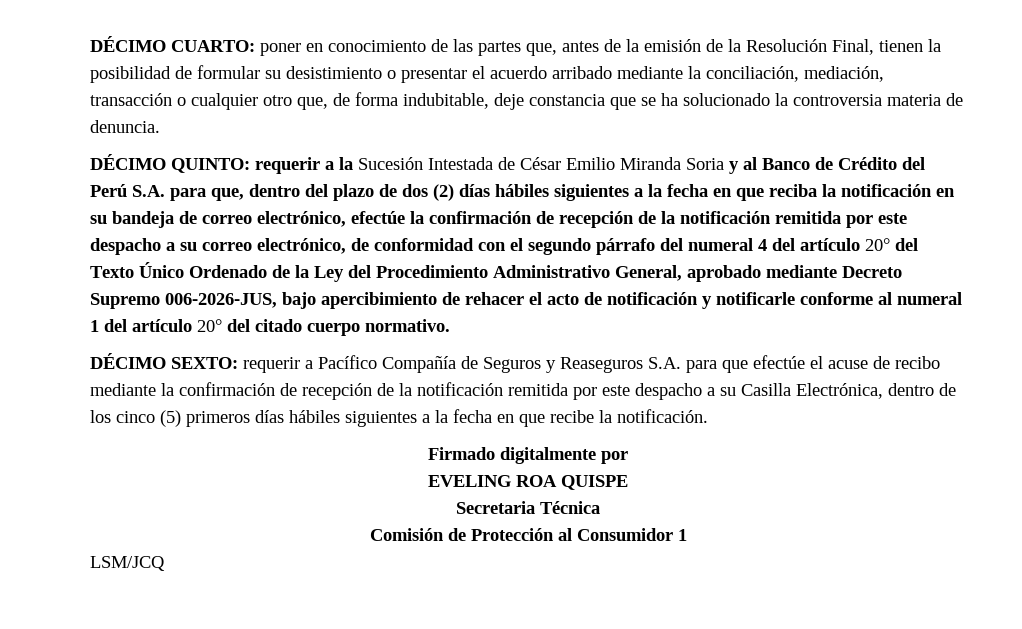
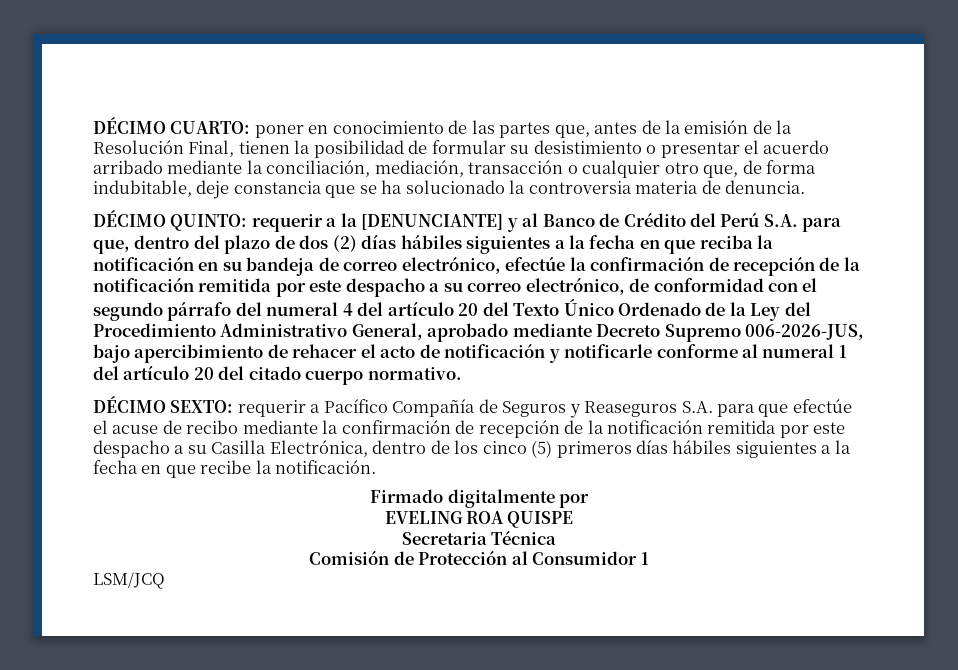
[358,157,724,170] Sucesión Intestada de César Emilio Miranda Soria -> [361,214,504,230] [DENUNCIANTE]
[865,238,890,251] 20° -> [458,303,479,316] 20
[197,319,222,332] 20° -> [193,367,214,380] 20

